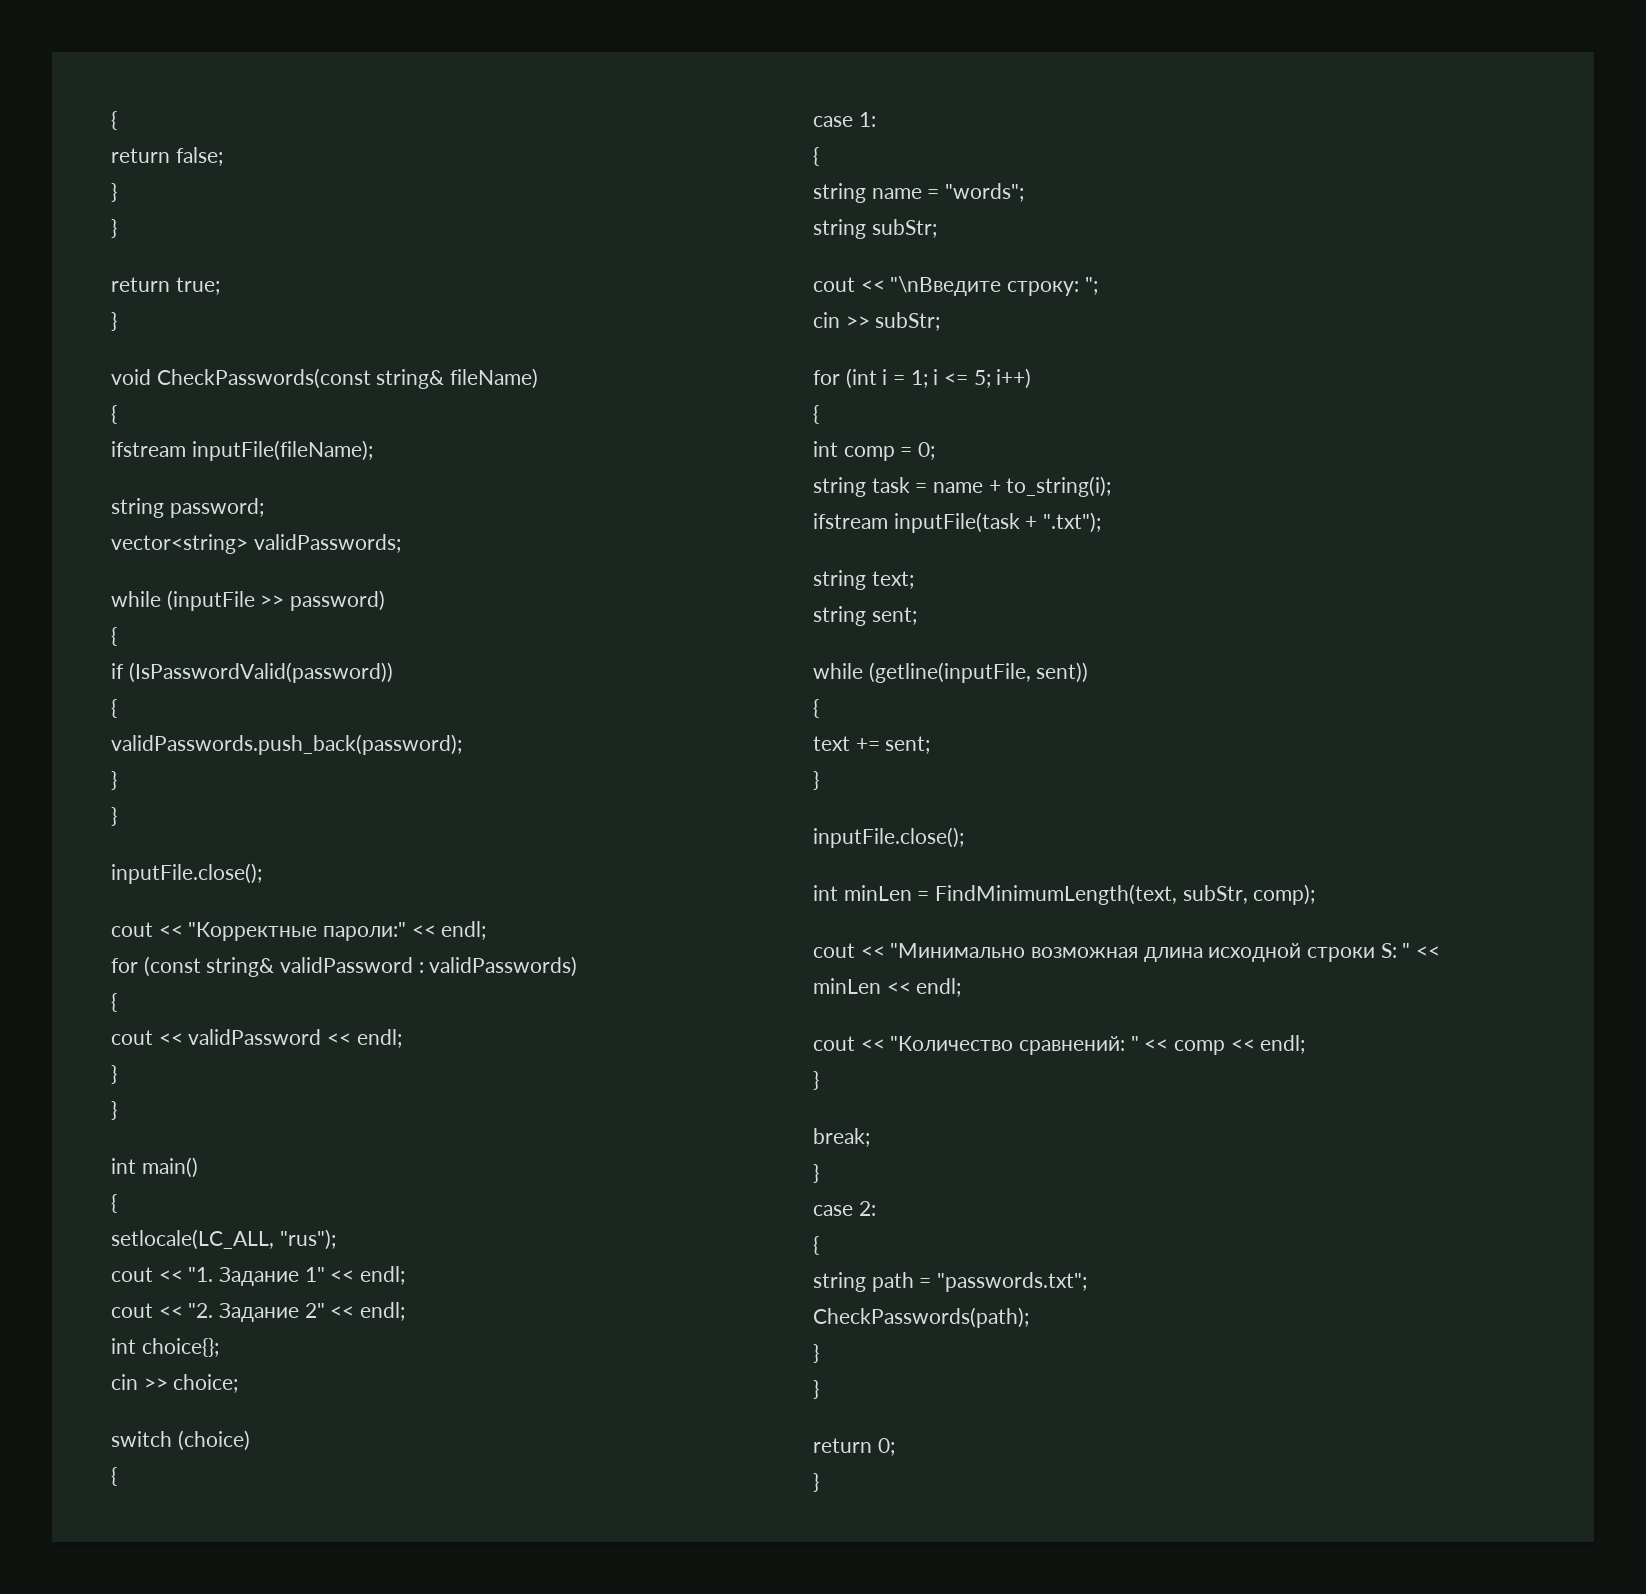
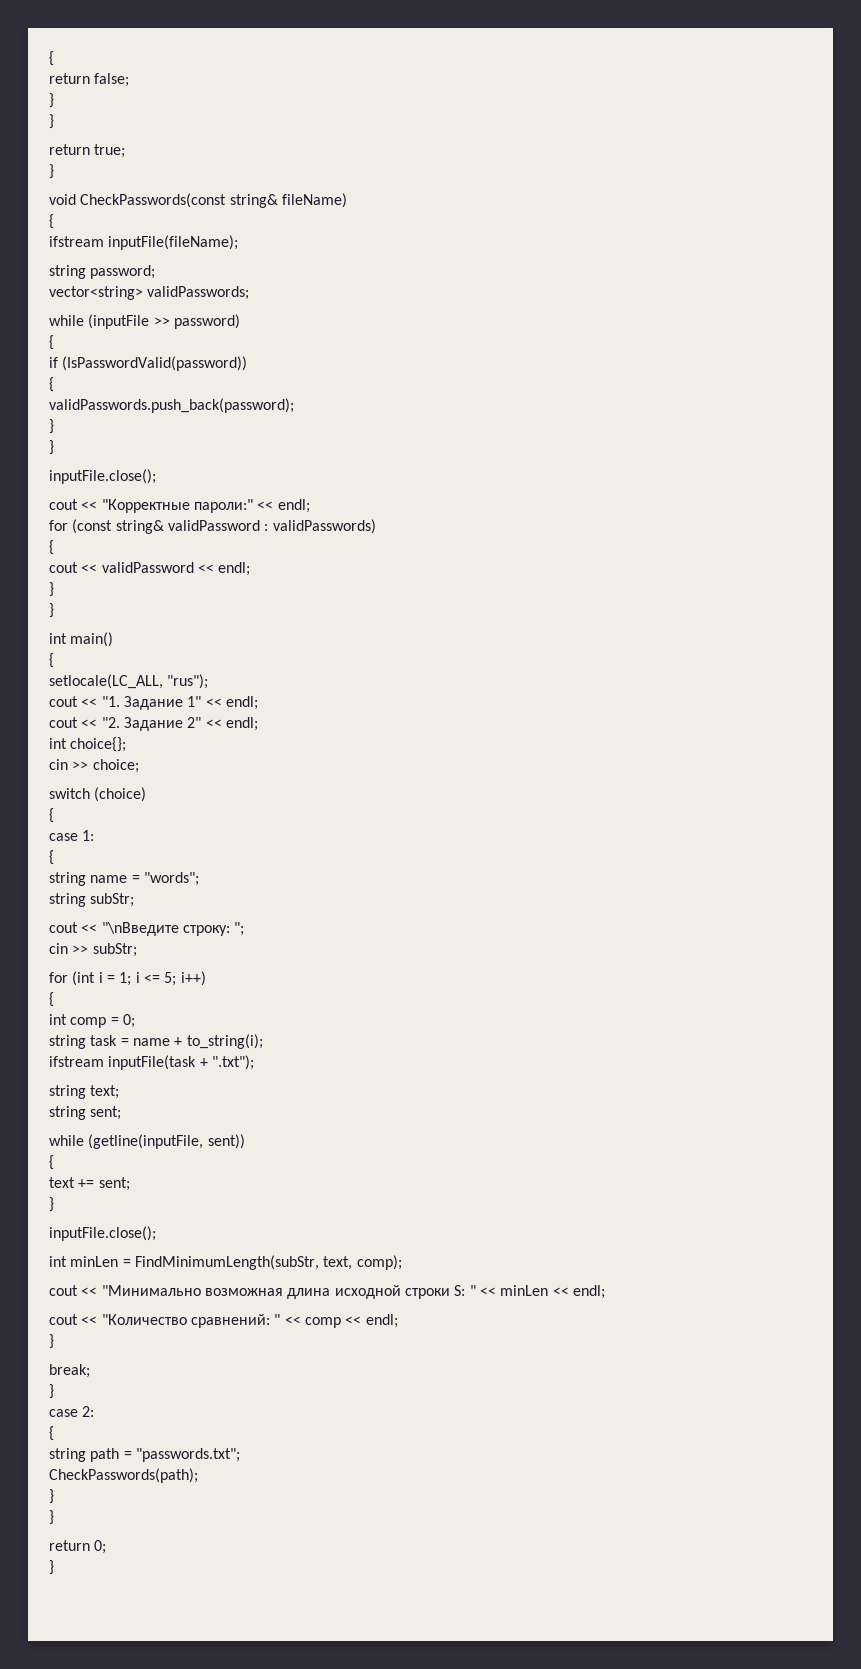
[935,884,1248,905] FindMinimumLength(text, subStr, -> [134,1255,353,1270] FindMinimumLength(subStr, text,

